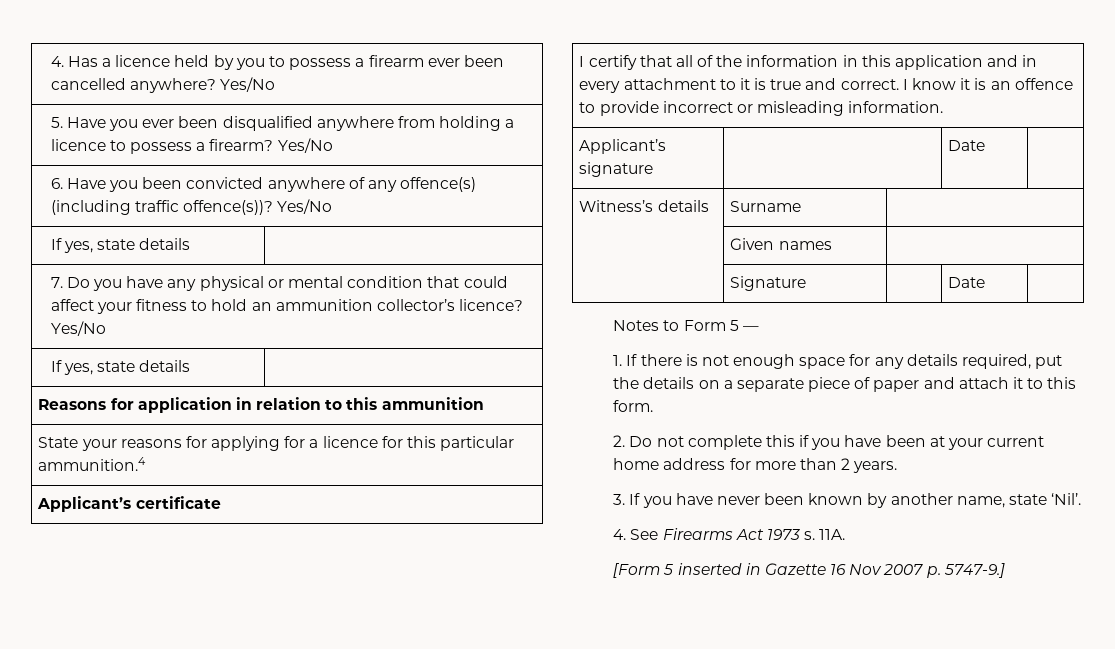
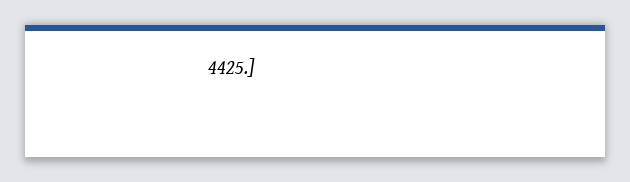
[50,55,504,70] [50,77,276,93] [50,116,515,131] [50,138,333,154] [50,177,477,192] [50,199,333,215] [50,238,191,253] [50,276,508,291] [50,299,524,314] [50,321,106,336] [50,360,191,375] [38,397,484,413] [38,436,515,451] [38,457,147,471] [37,496,221,512] [579,55,1038,70] [579,78,1073,93] [579,101,944,116] [579,139,667,154] [579,162,654,177] [948,140,986,151] [579,200,709,212] [730,201,802,212] [730,238,832,250] [730,276,807,291] [948,277,986,288] [613,320,759,331] [613,354,1063,369] [613,377,1077,392] [613,400,654,412] [613,435,1045,450] [613,458,898,473] [613,493,1082,508] [613,528,846,540] [613,563,1005,578] 4. Has a licence held by you to possess a firearm ever been cancelled anywhere? Yes/No // 5. Have you ever been disqualified anywhere from holding a licence to possess a firearm? Yes/No // 6. Have you been convicted anywhere of any offence(s) (including traffic offence(s))? Yes/No // If yes, state details | // 7. Do you have any physical or mental condition that could affect your fitness to hold an ammunition collector’s licence? Yes/No // If yes, state details | // Reasons for application in relation to this ammunition // State your reasons for applying for a licence for this particular ammunition.4 // Applicant’s certificate // I certify that all of the information in this application and in every attachment to it is true and correct. I know it is an offence to provide incorrect or misleading information. // Applicant’s signature | | Date | // Witness’s details | Surname | // | Given names | // | Signature | | Date | // Notes to Form 5 — // 1. If there is not enough space for any details required, put the details on a separate piece of paper and attach it to this form. // 2. Do not complete this if you have been at your current home address for more than 2 years. // 3. If you have never been known by another name, state ‘Nil’. // 4. See Firearms Act 1973 s. 11A. // [Form 5 inserted in Gazette 16 Nov 2007 p. 5747-9.] -> [208,58,256,77] 4425.]

